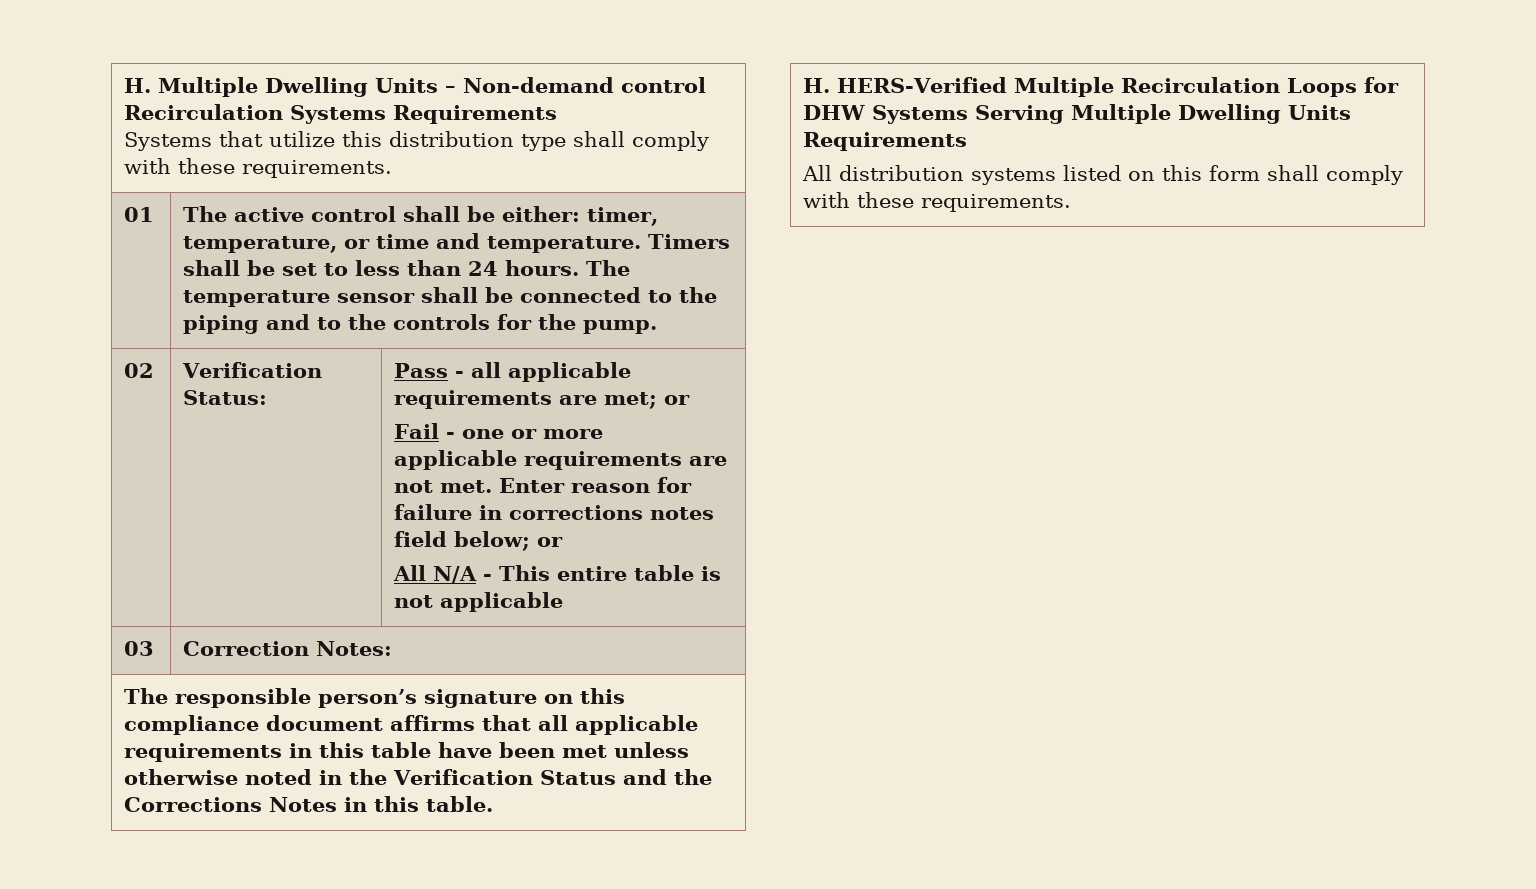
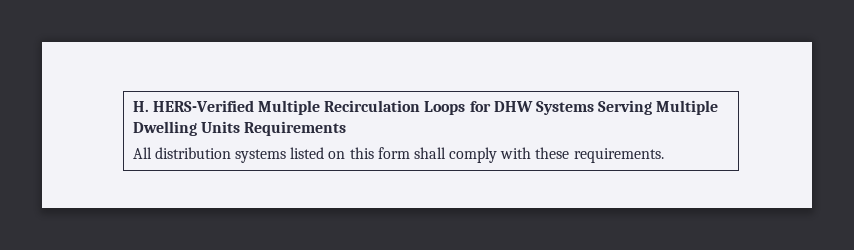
[124,77,707,97] [124,104,558,124] [124,131,710,151] [124,158,393,178] [124,207,155,222] [183,206,659,226] [183,233,731,253] [183,260,631,276] [183,287,718,307] [183,314,658,334] [124,363,155,378] [182,362,323,378] [183,390,268,405] [394,362,632,382] [394,390,691,409] [394,423,604,439] [394,450,728,470] [394,477,693,493] [394,504,715,520] [394,531,564,551] [393,565,722,583] [394,592,564,612] [124,641,155,656] [183,641,393,656] [124,688,626,708] [124,715,699,735] [124,742,690,762] [124,769,713,785] [124,796,494,812] [803,78,831,93] H. Multiple Dwelling Units – Non-demand control Recirculation Systems Requirements // Systems that utilize this distribution type shall comply with these requirements. // 01 | The active control shall be either: timer, temperature, or time and temperature. Timers shall be set to less than 24 hours. The temperature sensor shall be connected to the piping and to the controls for the pump. // 02 | Verification Status: | Pass - all applicable requirements are met; or // Fail - one or more applicable requirements are not met. Enter reason for failure in corrections notes field below; or // All N/A - This entire table is not applicable // 03 | Correction Notes: // The responsible person’s signature on this compliance document affirms that all applicable requirements in this table have been met unless otherwise noted in the Verification Status and the Corrections Notes in this table. // H. -> [132,101,149,112] H.

